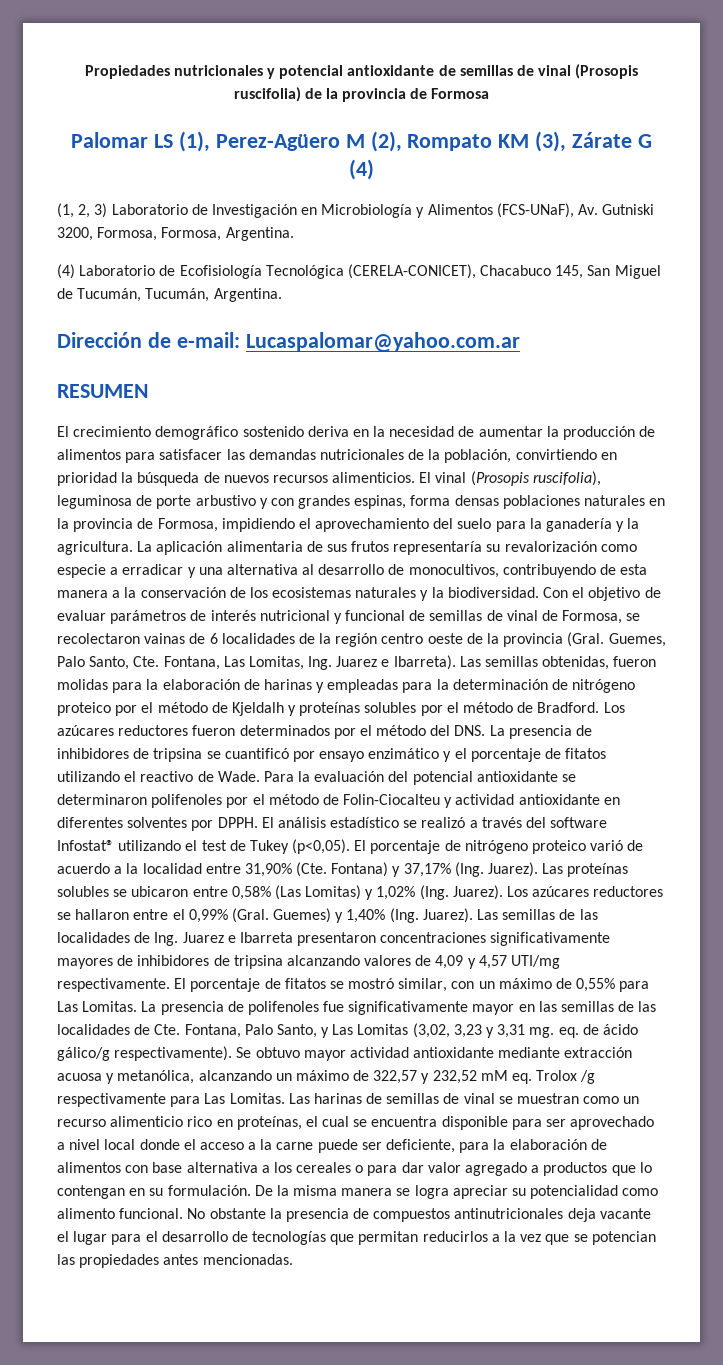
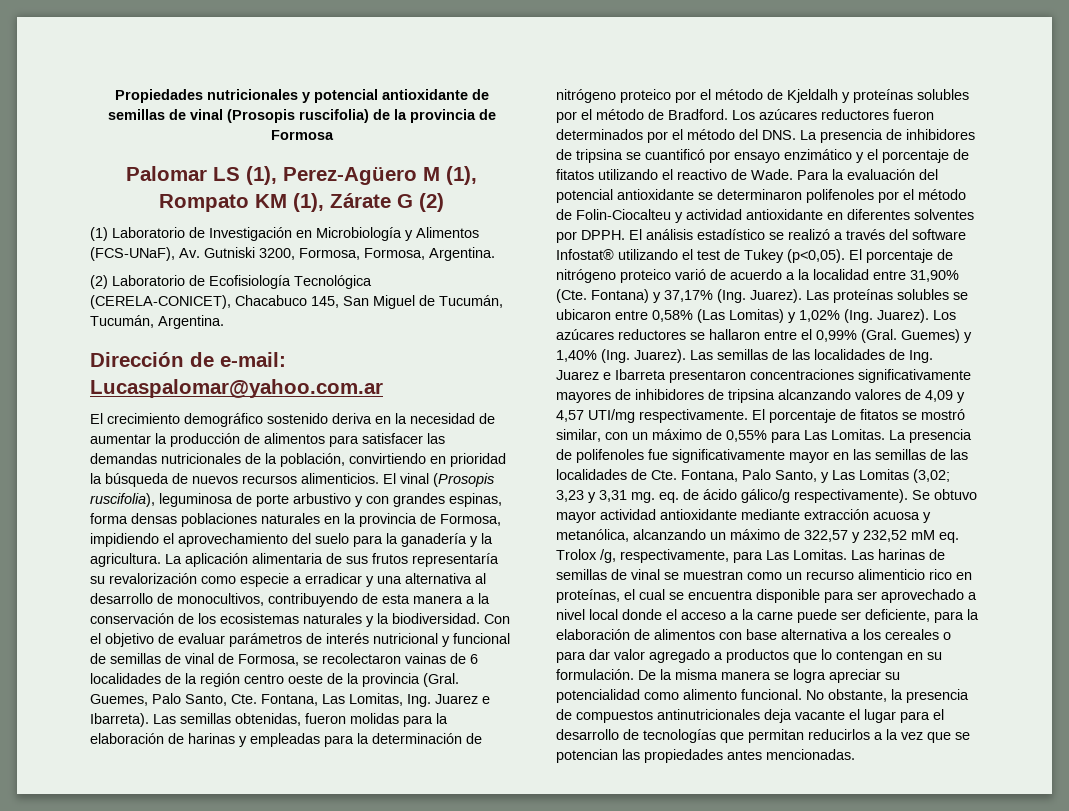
[370,131,402,152] (2), -> [446,166,477,185] (1),
[535,131,567,152] (3), -> [293,193,324,212] (1),
[349,159,374,180] [57,203,108,218] (4) // (1, 2, 3) -> [419,193,444,212] [90,227,108,241] (2) // (1)
[57,264,75,279] (4) -> [90,275,108,289] (2)
[57,384,148,398] // RESUMEN -> (383, 388) none
[412,1023,450,1038] (3,02, -> [913,469,950,483] (3,02;
[580,1070,596,1084] [57,1093,166,1107] /g respectivamente -> [600,549,729,563] /g, respectivamente,
[209,1208,266,1219] obstante -> [828,689,887,702] obstante,

